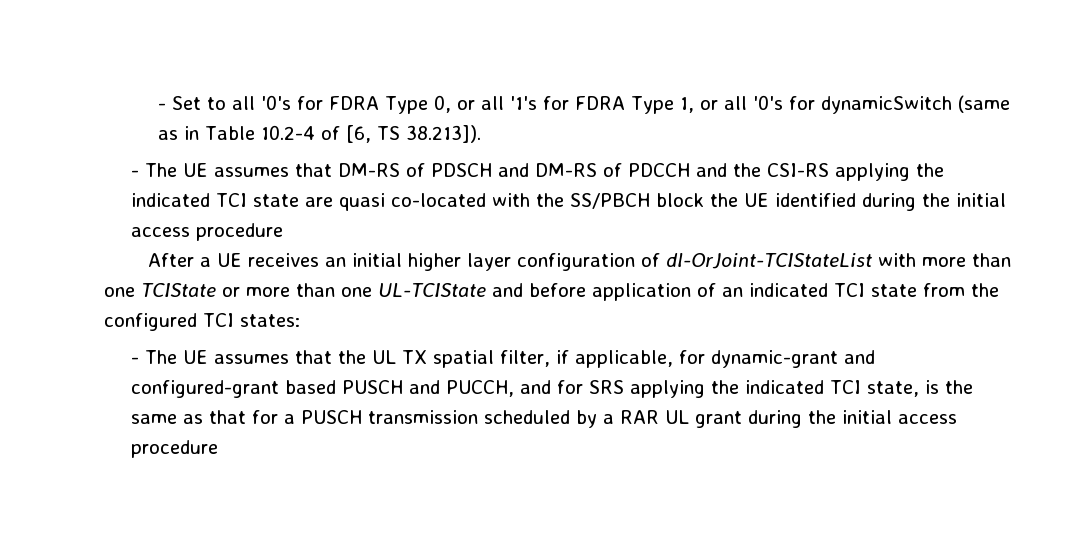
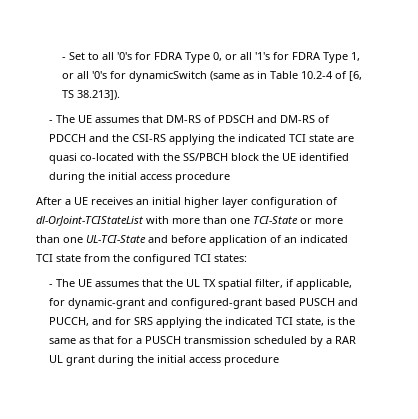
[141,283,216,297] TCIState -> [253,216,298,224] TCI-State
[378,283,486,297] UL-TCIState -> [86,235,146,243] UL-TCI-State

